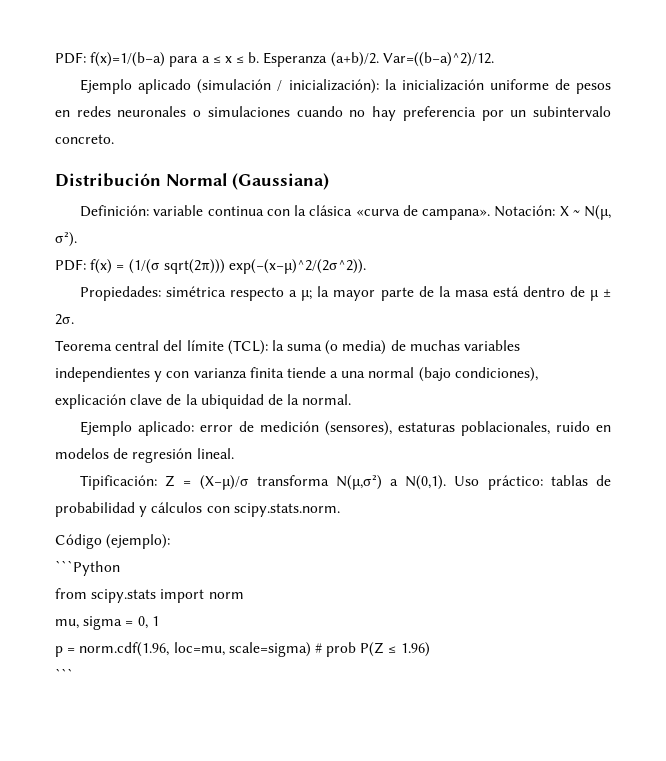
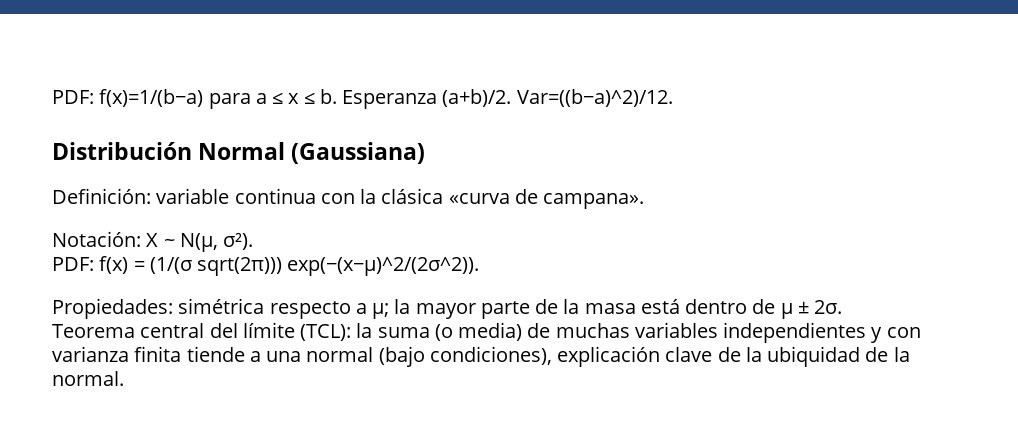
[80,79,611,94] [55,106,612,121] [55,134,114,144] // Ejemplo aplicado (simulación / inicialización): la inicialización uniforme de pesos en redes neuronales o simulaciones cuando no hay preferencia por un subintervalo concreto. -> (673, 98) none
(491, 214) none -> (645, 201) //
[80,421,612,436] [55,448,234,463] [80,475,611,490] [55,502,340,517] [55,534,171,549] [55,560,120,576] [55,588,244,603] [55,616,159,630] [55,642,430,657] [55,668,73,680] // Ejemplo aplicado: error de medición (sensores), estaturas poblacionales, ruido en modelos de regresión lineal. // Tipificación: Z = (X−μ)/σ transforma N(μ,σ²) a N(0,1). Uso práctico: tablas de probabilidad y cálculos con scipy.stats.norm. // Código (ejemplo): // ```Python // from scipy.stats import norm // mu, sigma = 0, 1 // p = norm.cdf(1.96, loc=mu, scale=sigma) # prob P(Z ≤ 1.96) // ``` -> (124, 378) none

